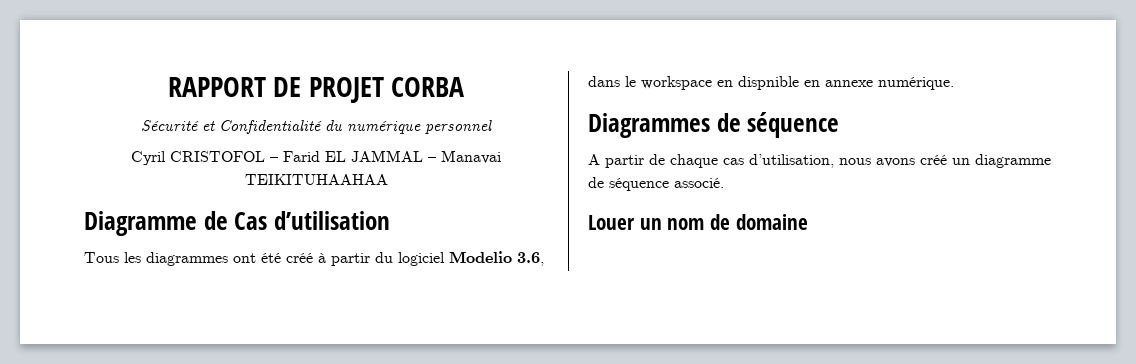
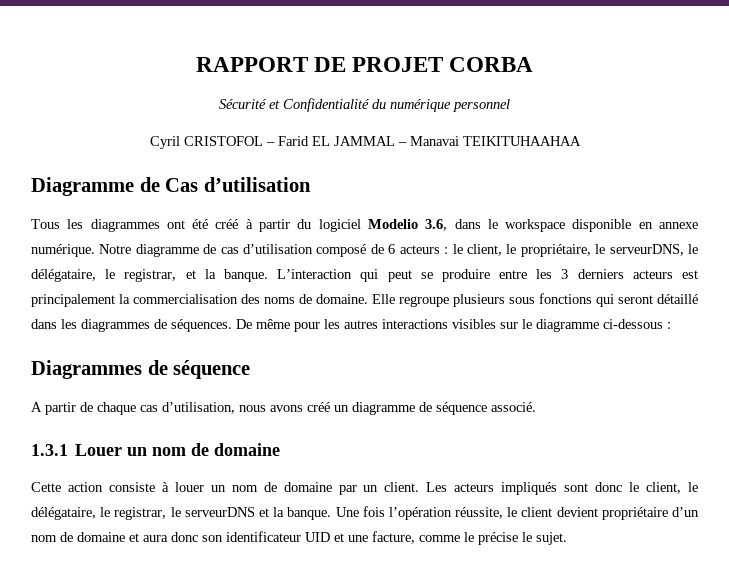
[717,76,799,90] en dispnible -> [572,219,632,232] disponible
(954, 83) none -> [99,244,699,257] [31,269,698,282] [31,293,698,307] [31,319,671,332] Notre diagramme de cas d’utilisation composé de 6 acteurs : le client, le propriétaire, le serveurDNS, le délégataire, le registrar, et la banque. L’interaction qui peut se produire entre les 3 derniers acteurs est principalement la commercialisation des noms de domaine. Elle regroupe plusieurs sous fonctions qui seront détaillé dans les diagrammes de séquences. De même pour les autres interactions visibles sur le diagramme ci-dessous :
(724, 183) none -> [31,444,68,456] 1.3.1
(808, 222) none -> [31,482,698,495] [31,506,699,520] [31,531,567,545] // Cette action consiste à louer un nom de domaine par un client. Les acteurs impliqués sont donc le client, le délégataire, le registrar, le serveurDNS et la banque. Une fois l’opération réussite, le client devient propriétaire d’un nom de domaine et aura donc son identificateur UID et une facture, comme le précise le sujet.

